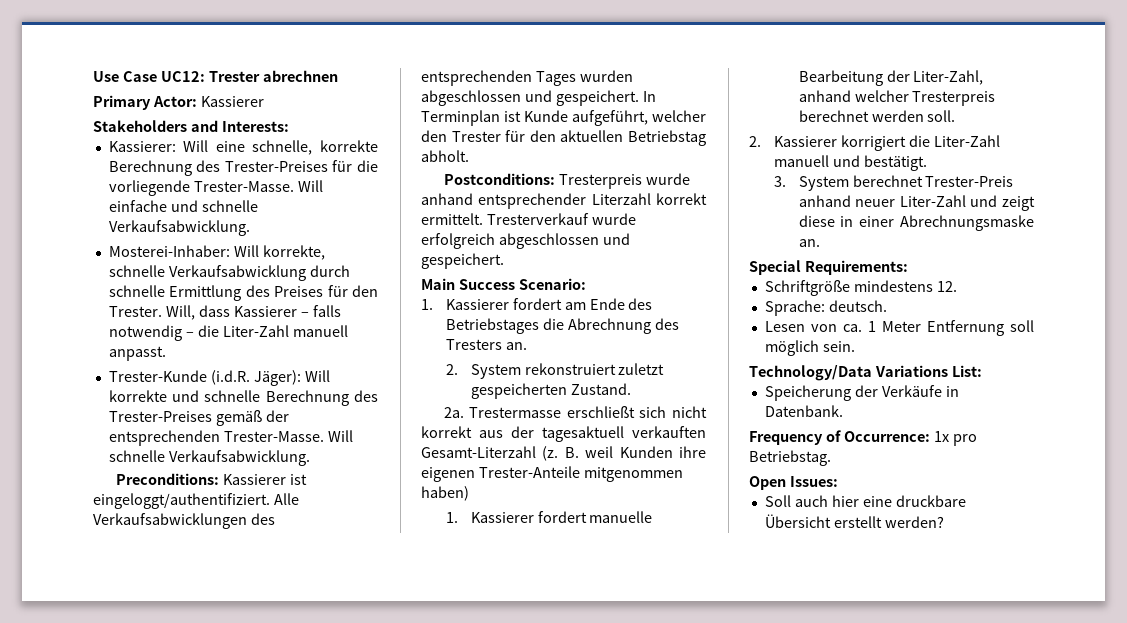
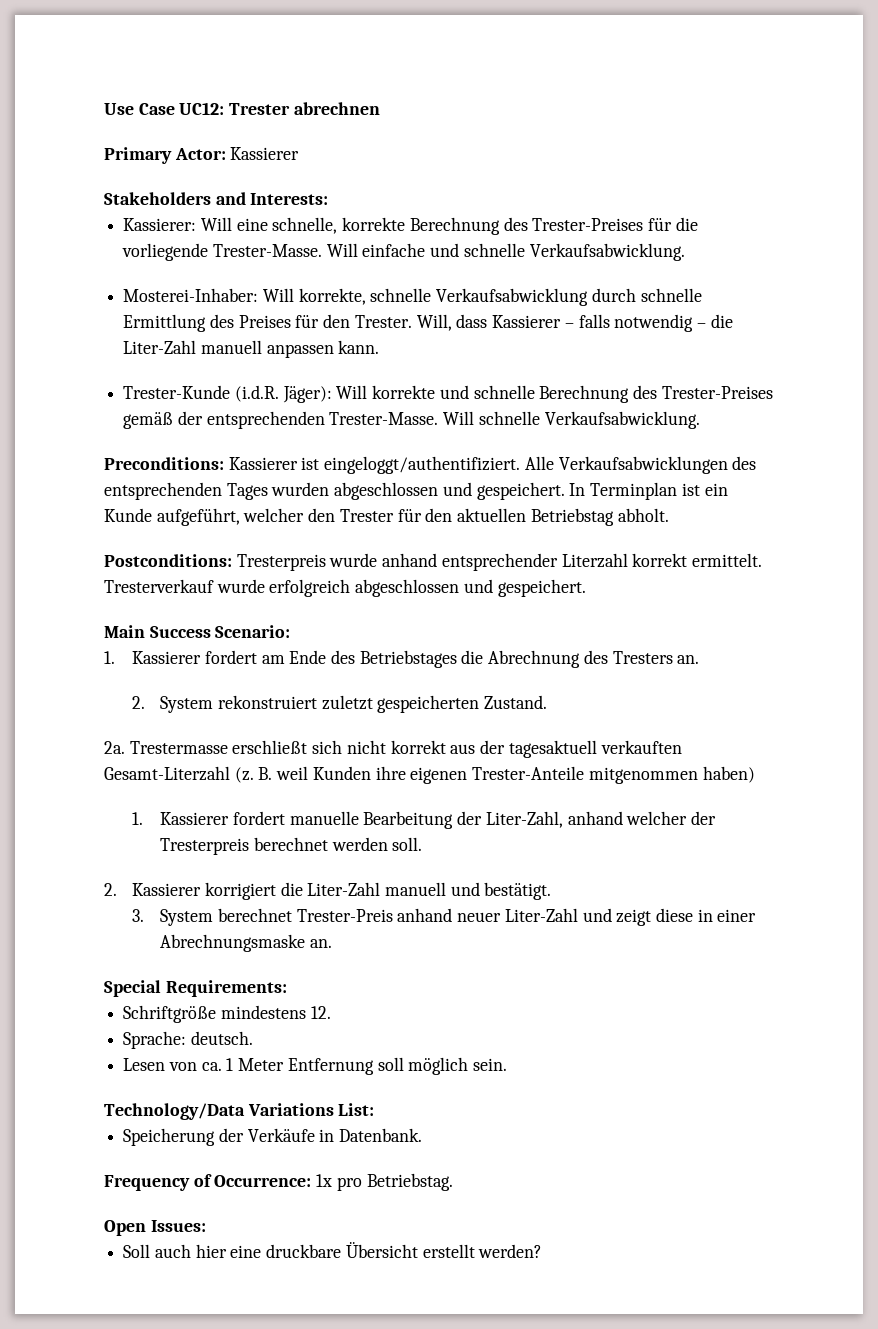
[108,346,166,361] anpasst. -> [266,340,380,358] anpassen kann.
(521, 116) none -> [704,483,728,496] ein
(909, 96) none -> [691,811,717,825] der

